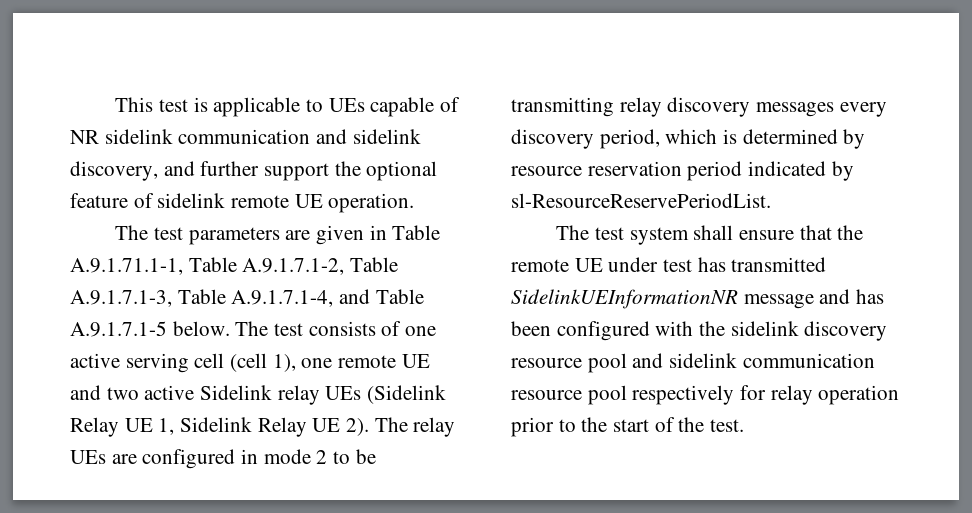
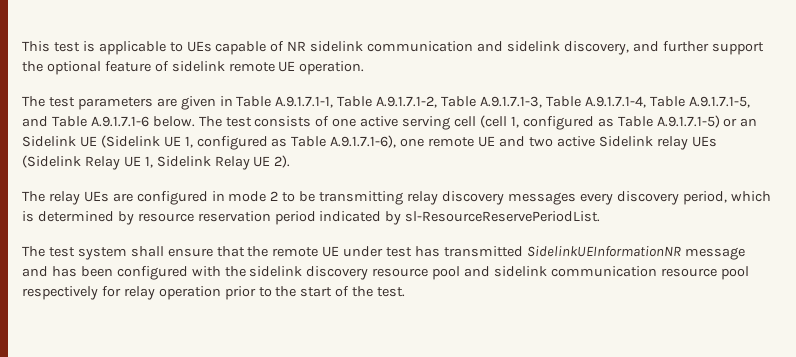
[70,258,183,275] A.9.1.71.1-1, -> [275,96,334,108] A.9.1.7.1-1,
(334, 298) none -> [649,96,750,108] Table A.9.1.7.1-5,
[70,321,167,337] A.9.1.7.1-5 -> [90,116,149,127] A.9.1.7.1-6
[272,354,296,372] 1), -> [510,115,758,130] [22,135,397,150] 1, configured as Table A.9.1.7.1-5) or an Sidelink UE (Sidelink UE 1, configured as Table A.9.1.7.1-6),
(370, 427) none -> (291, 161) //

